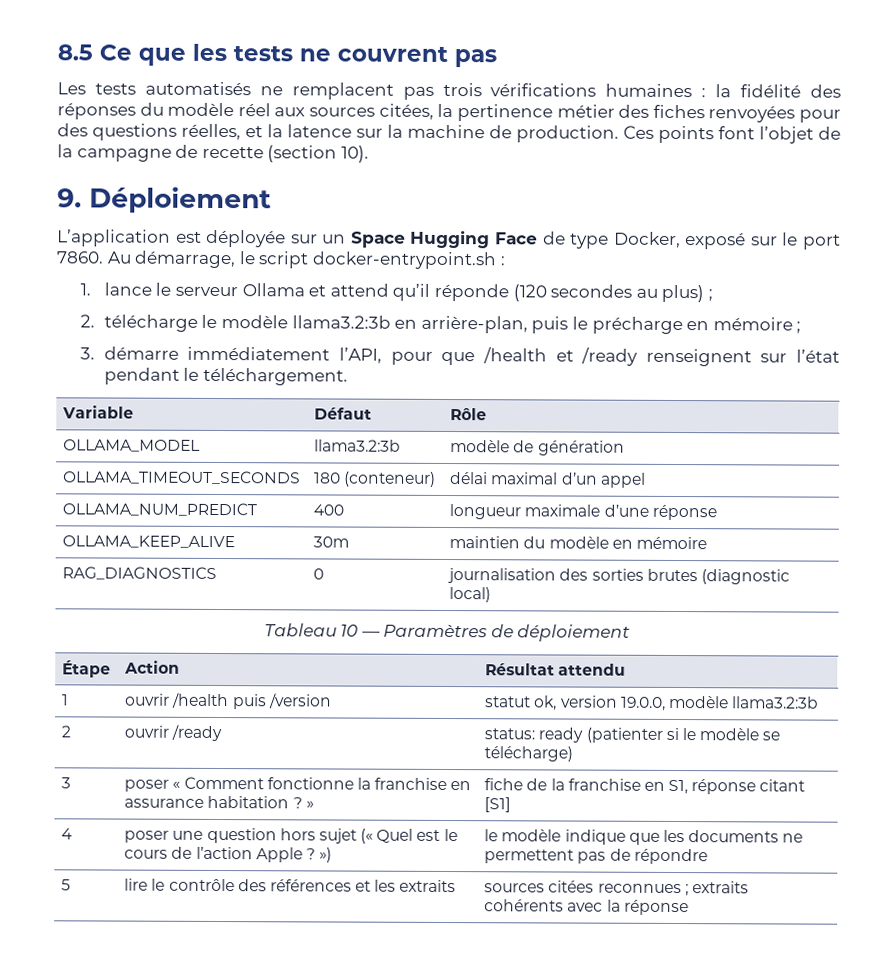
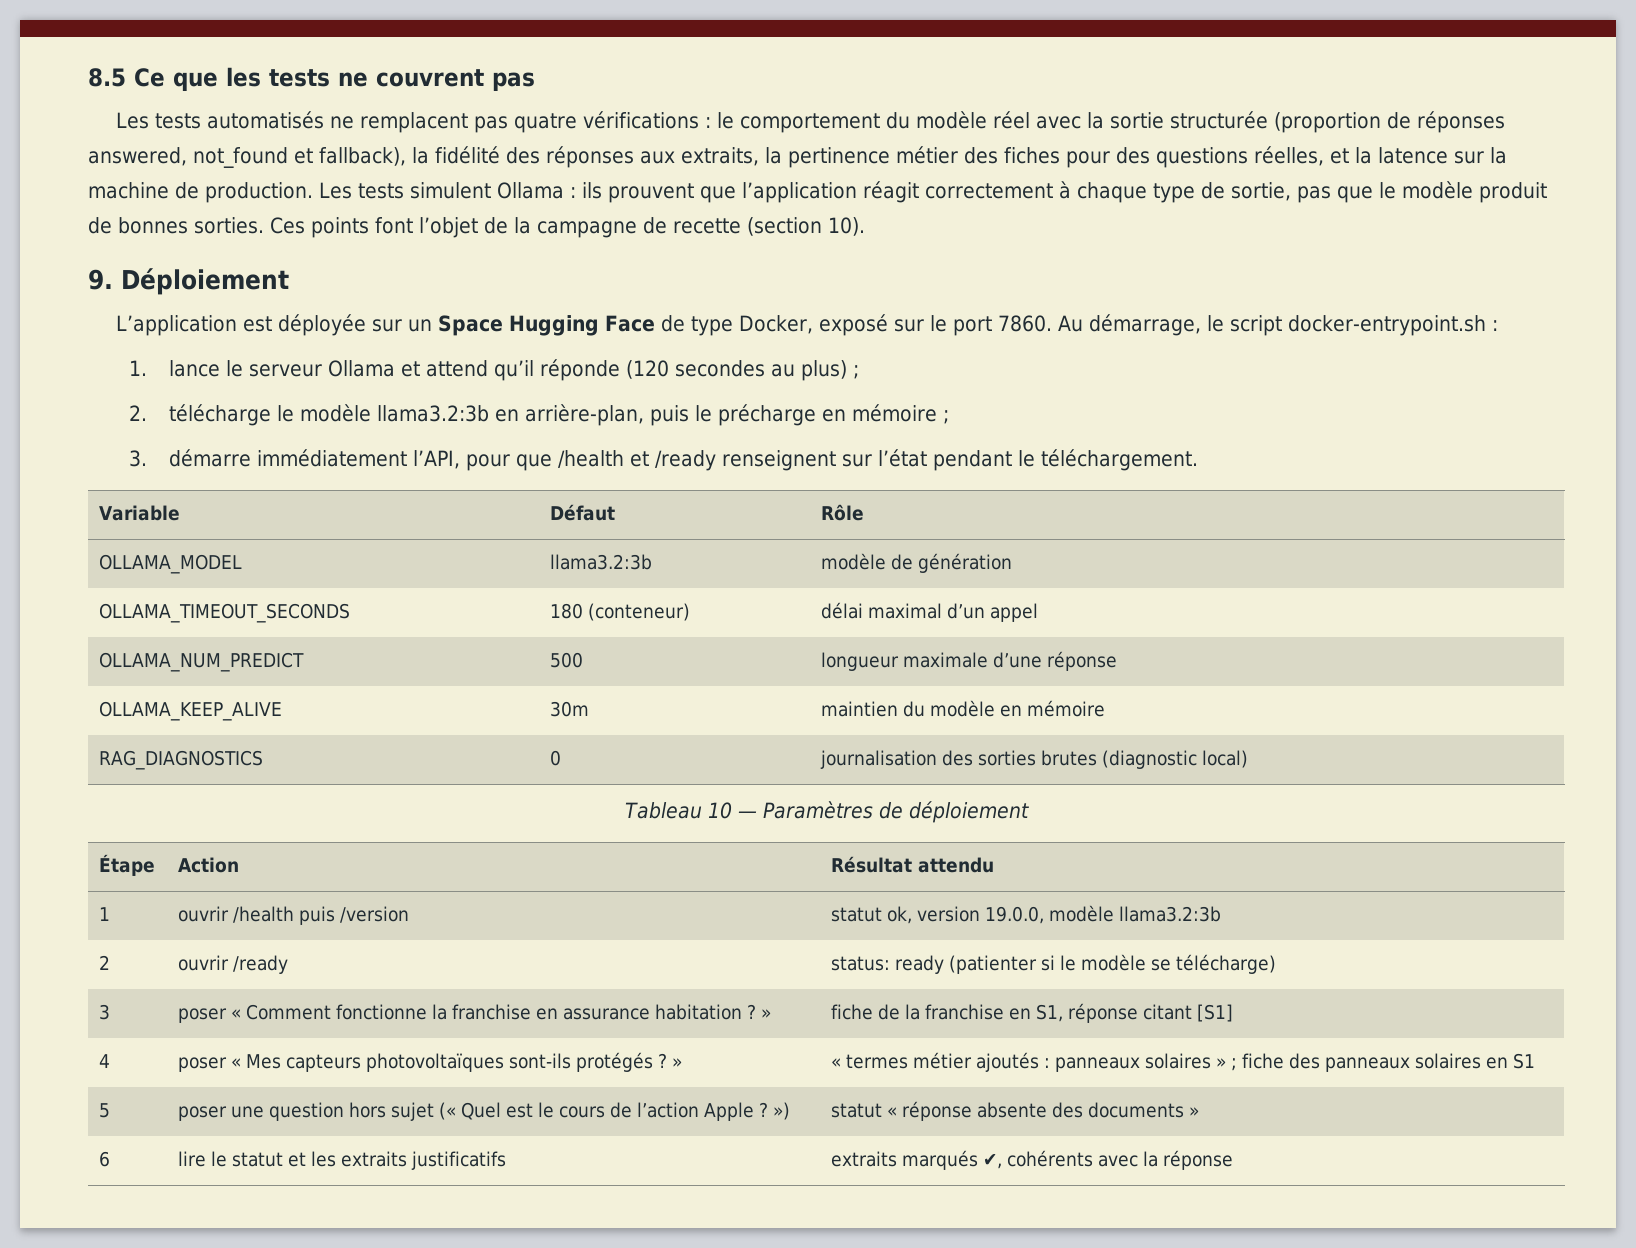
[442,82,841,98] [57,102,434,120] trois vérifications humaines : la fidélité des réponses du modèle réel aux sources citées, -> [513,111,1505,133] [88,146,759,168] quatre vérifications : le comportement du modèle réel avec la sortie structurée (proportion de réponses answered, not_found et fallback), la fidélité des réponses aux extraits,
[708,105,796,123] renvoyées -> (1060, 155) none
(619, 134) none -> [319,181,1547,203] [88,217,264,234] Les tests simulent Ollama : ils prouvent que l’application réagit correctement à chaque type de sortie, pas que le modèle produit de bonnes sorties.
[313,504,345,516] 400 -> [550,652,584,668] 500
(74, 834) none -> [178,1052,683,1072] [831,1052,1536,1072] [99,1103,111,1118] | poser « Mes capteurs photovoltaïques sont-ils protégés ? » | « termes métier ajoutés : panneaux solaires » ; fiche des panneaux solaires en S1 // 5
[484,829,804,845] [484,848,708,865] [61,879,72,891] le modèle indique que les documents ne permettent pas de répondre // 5 -> [831,1101,1200,1121] [99,1151,111,1167] statut « réponse absente des documents » // 6
[168,878,352,892] contrôle des références -> [232,1152,284,1167] statut
[484,880,749,897] | sources citées reconnues ; extraits -> [411,1151,507,1170] [831,1150,1003,1170] justificatifs | extraits marqués ✔,

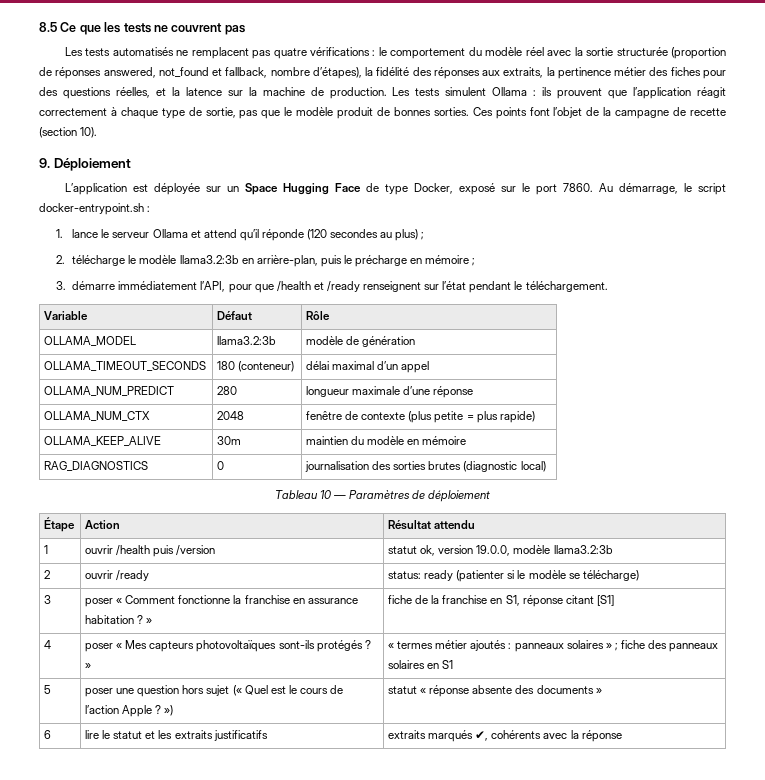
[319,147,406,166] fallback), -> [225,67,362,79] fallback, nombre d’étapes),
[550,652,584,668] 500 -> [217,386,238,395] 280
(1118, 661) none -> [44,411,151,421] [217,411,245,420] [306,411,535,423] // OLLAMA_NUM_CTX | 2048 | fenêtre de contexte (plus petite = plus rapide)

